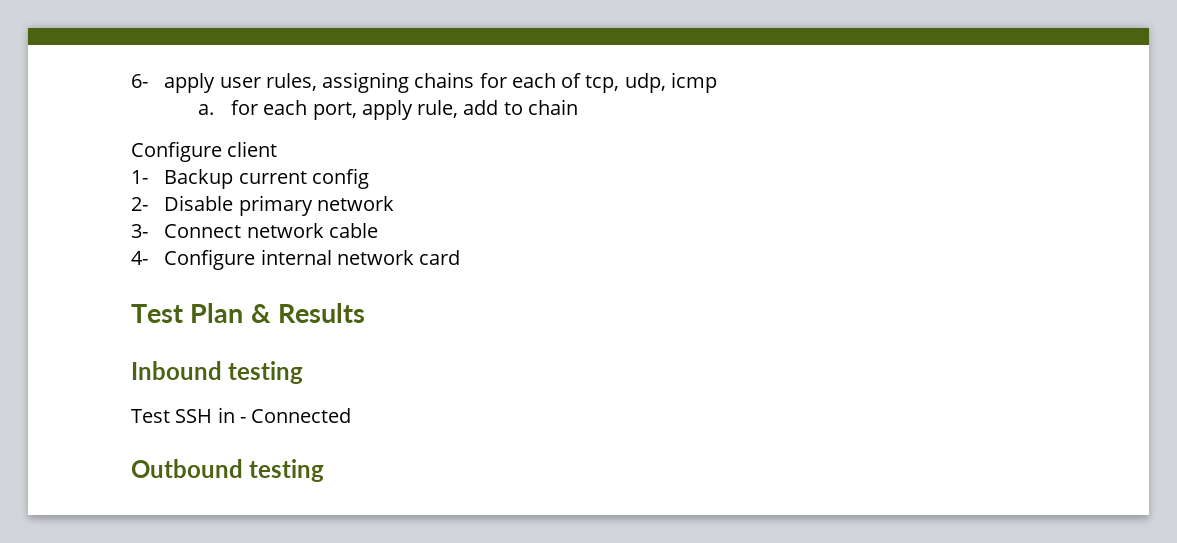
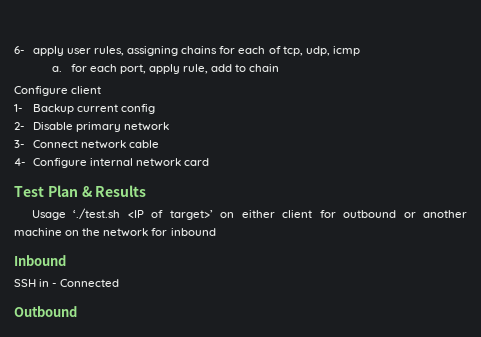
(365, 313) none -> [31,208,467,220] [14,228,216,237] // Usage ‘./test.sh <IP of target>’ on either client for outbound or another machine on the network for inbound
[228,361,304,384] [131,409,170,423] testing // Test -> (66, 260) //
[249,459,325,482] testing -> (77, 311) none

